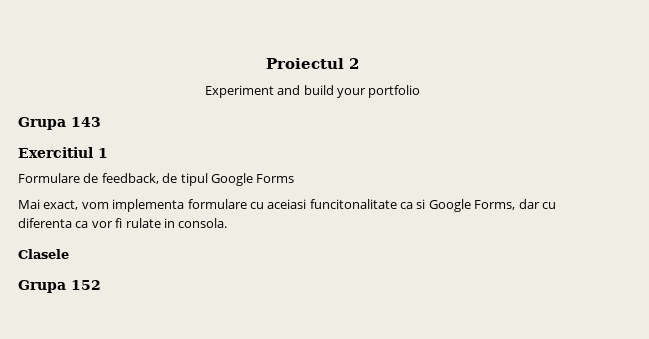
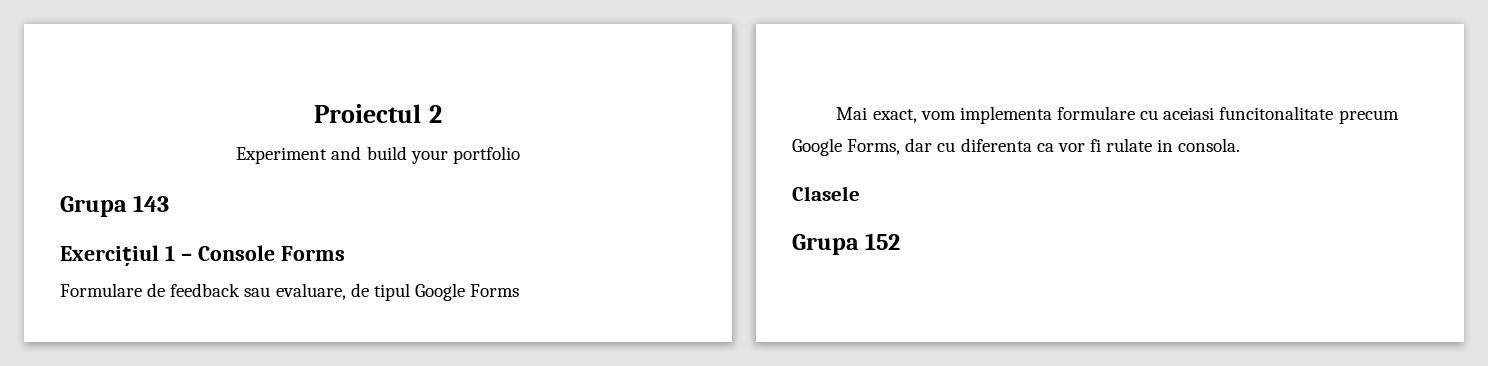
[18,147,93,158] Exercitiul -> [60,245,159,266] Exercițiul
(108, 153) none -> [180,245,345,261] – Console Forms
[101,173,159,184] feedback, -> [170,283,346,300] feedback sau evaluare,
[400,199,426,209] ca si -> [1338,110,1399,124] precum

